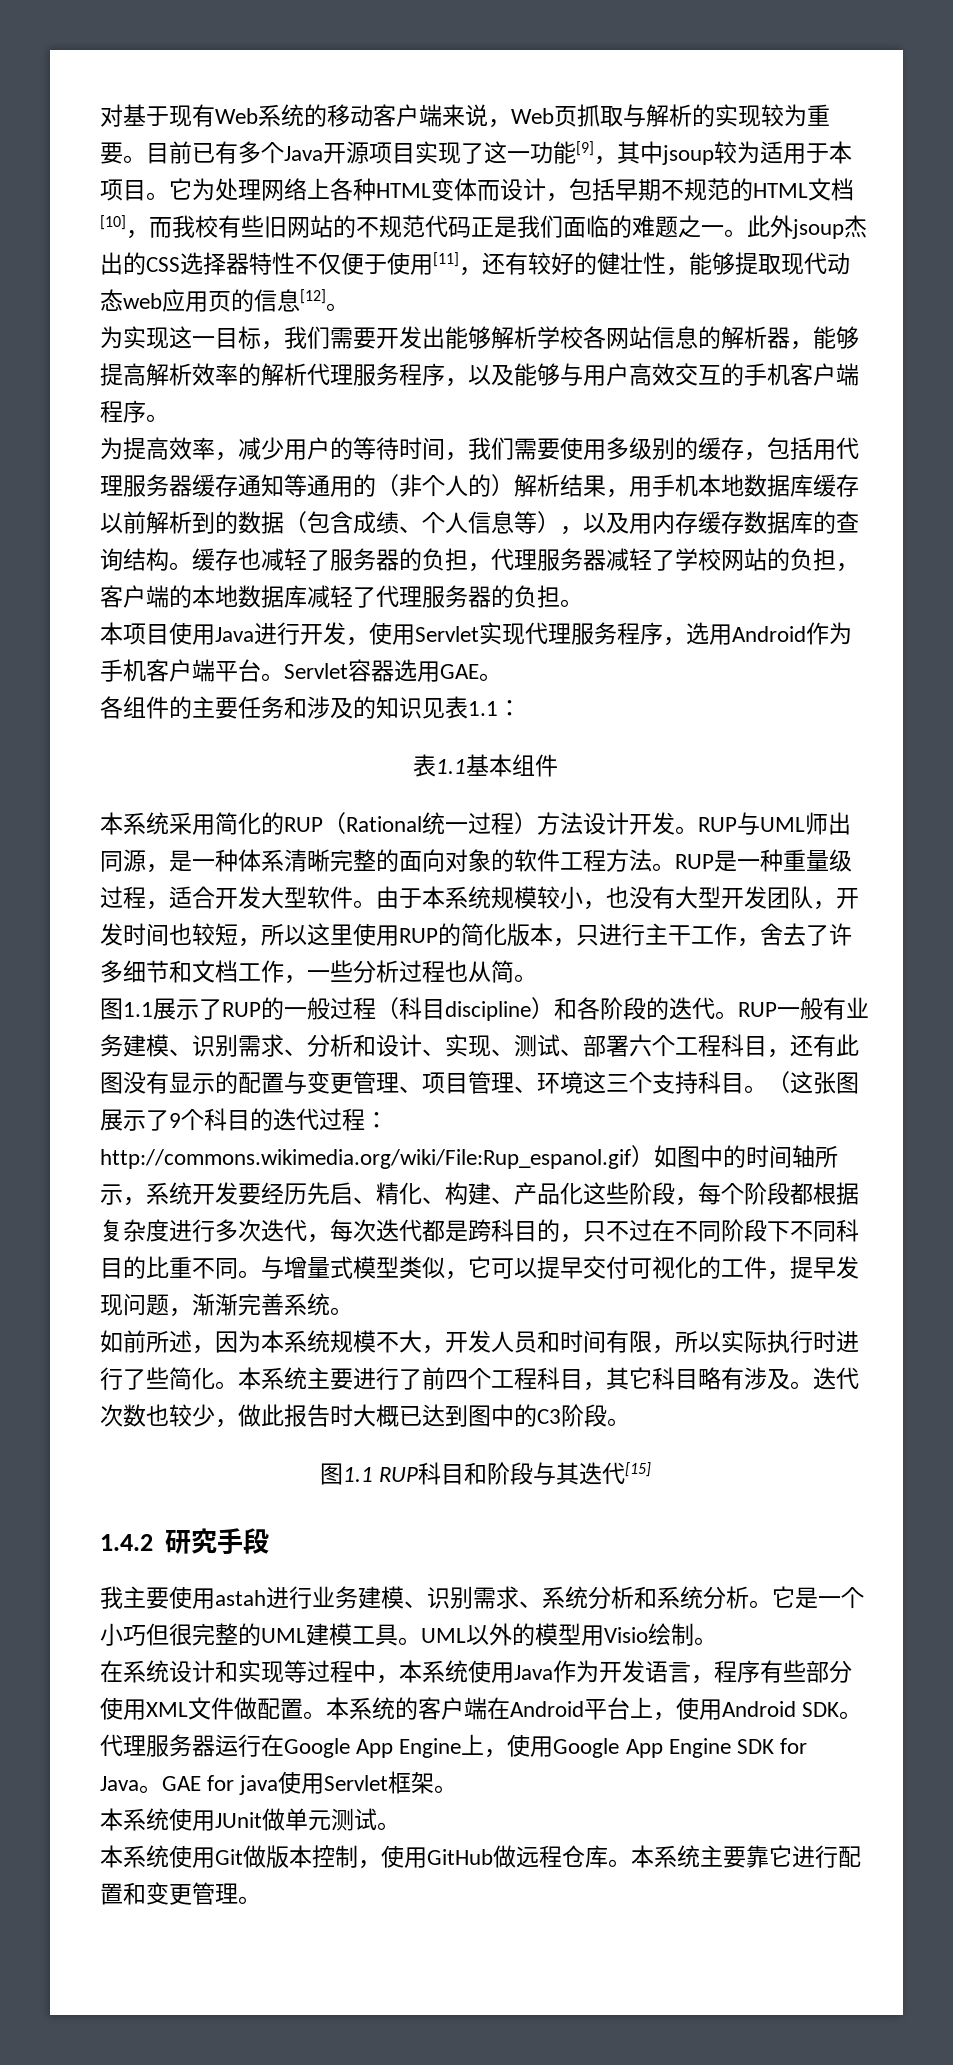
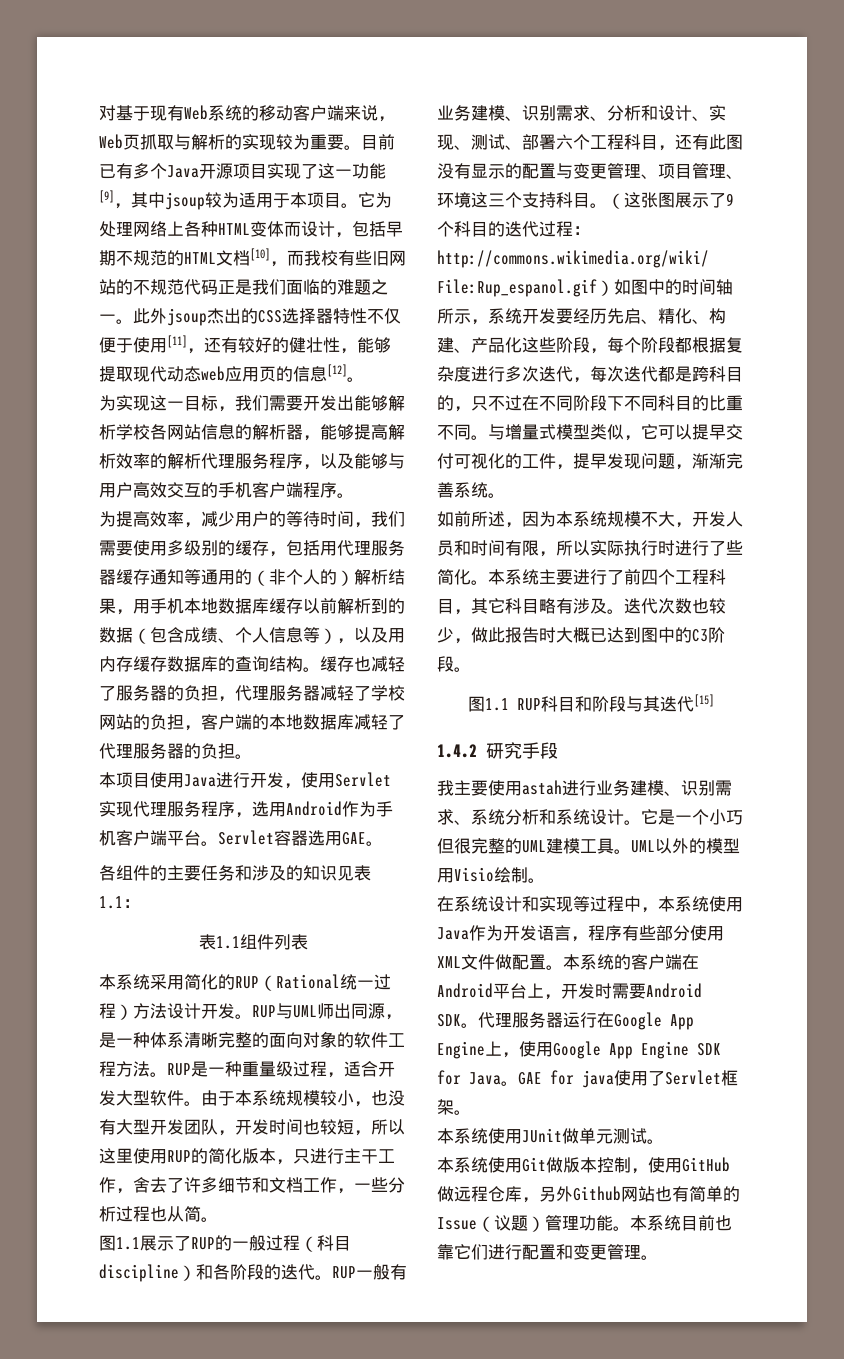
[466,754,558,777] 基本组件 -> [239,934,308,950] 组件列表
[703,1586,749,1609] 分析 -> [590,809,624,825] 设计
[676,1697,722,1720] 使用 -> [561,983,646,999] 开发时需要
(325, 1783) none -> [648,1071,665,1086] 了
[608,1845,792,1868] 。本系统主要靠它 -> [522,1186,740,1203] [437,1215,732,1232] [437,1244,488,1260] ，另外Github网站也有简单的Issue（议题）管理功能。本系统目前也靠它们

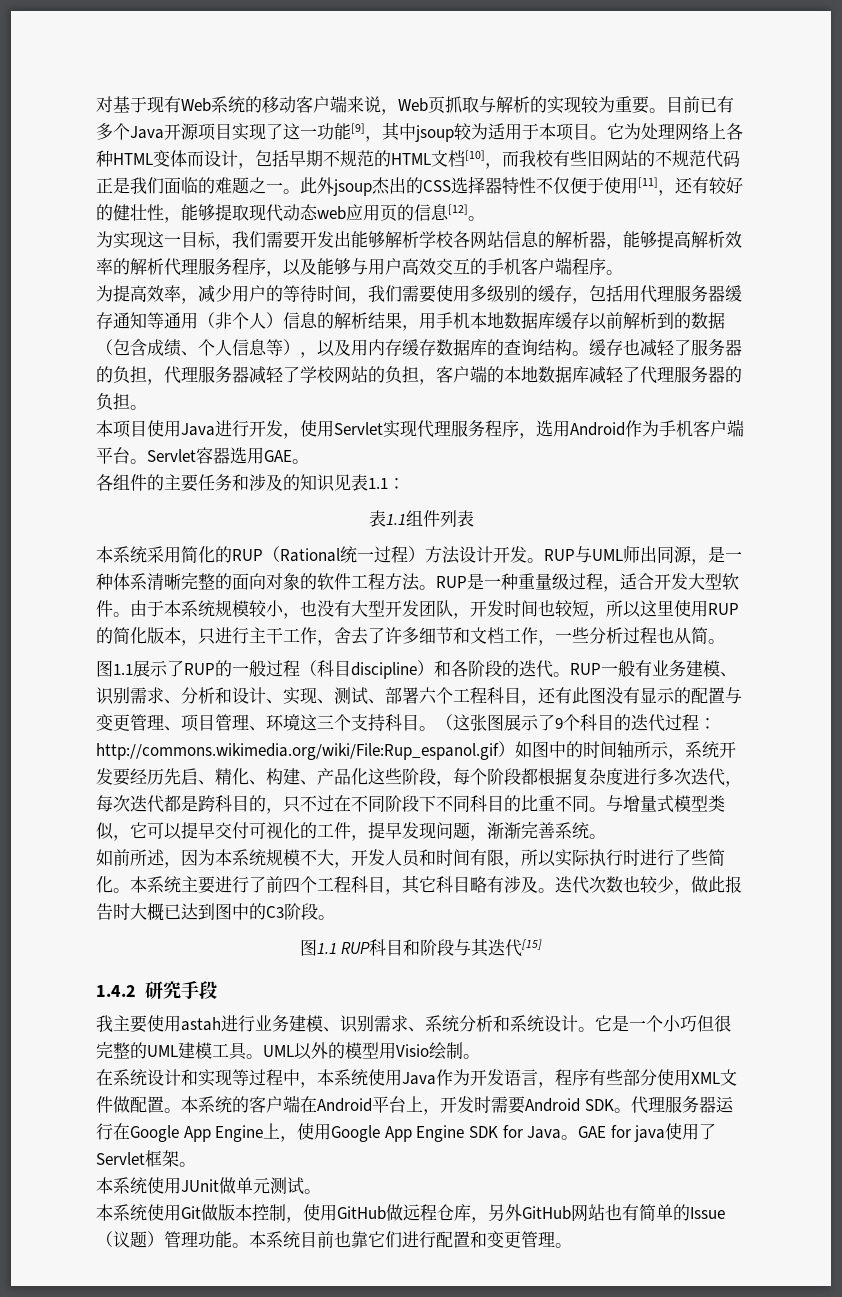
[235,569,252,585] 的 -> (198, 320) none
[320,569,354,586] 的） -> [266,312,334,329] ）信息的
[573,1186,621,1201] Github -> [522,1206,571,1220] GitHub

